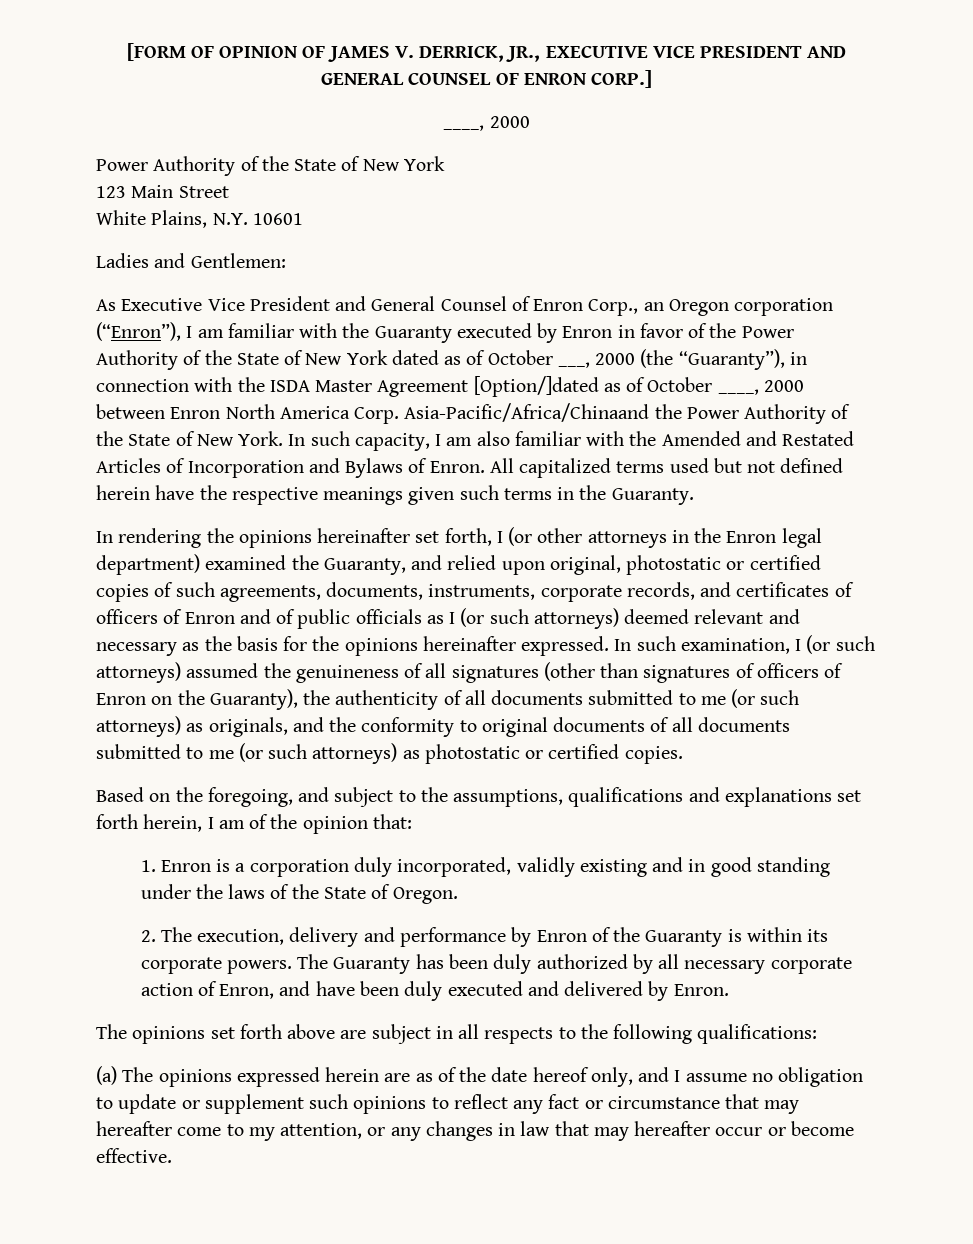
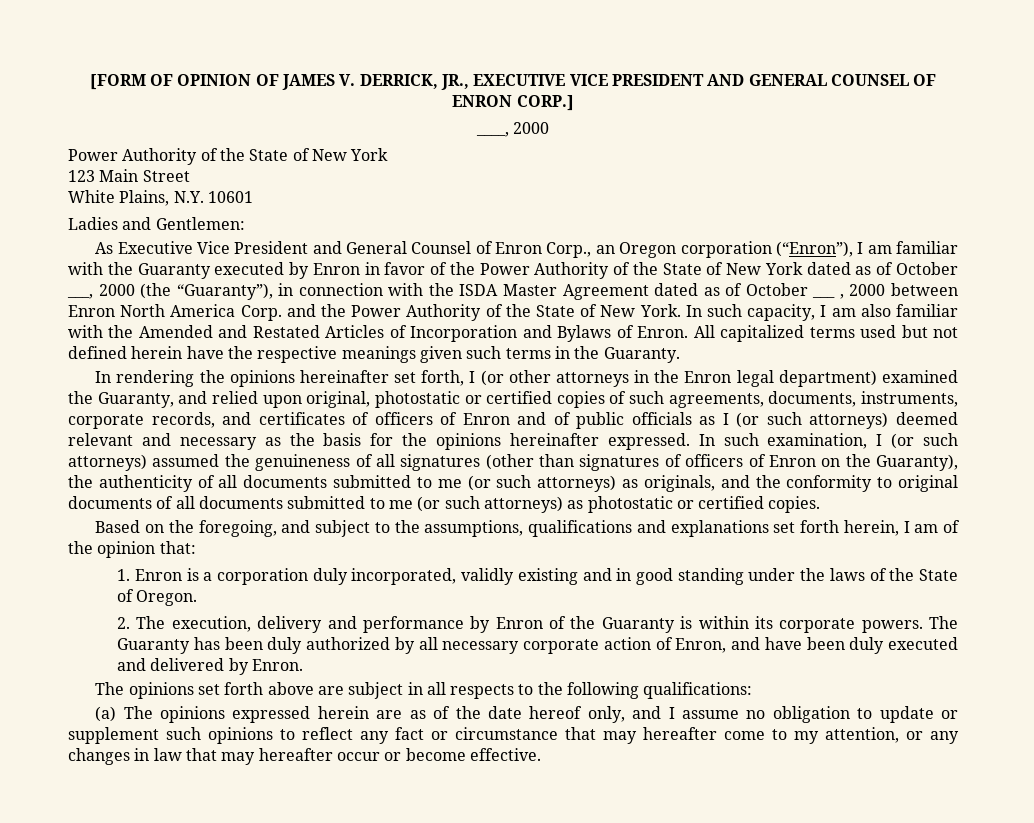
[473,376,759,397] [Option/]dated as of October ____, -> [654,283,808,296] [812,294,844,299] dated as of October ___ ,
[404,403,650,422] Asia-Pacific/Africa/Chinaand -> [286,304,316,317] and

